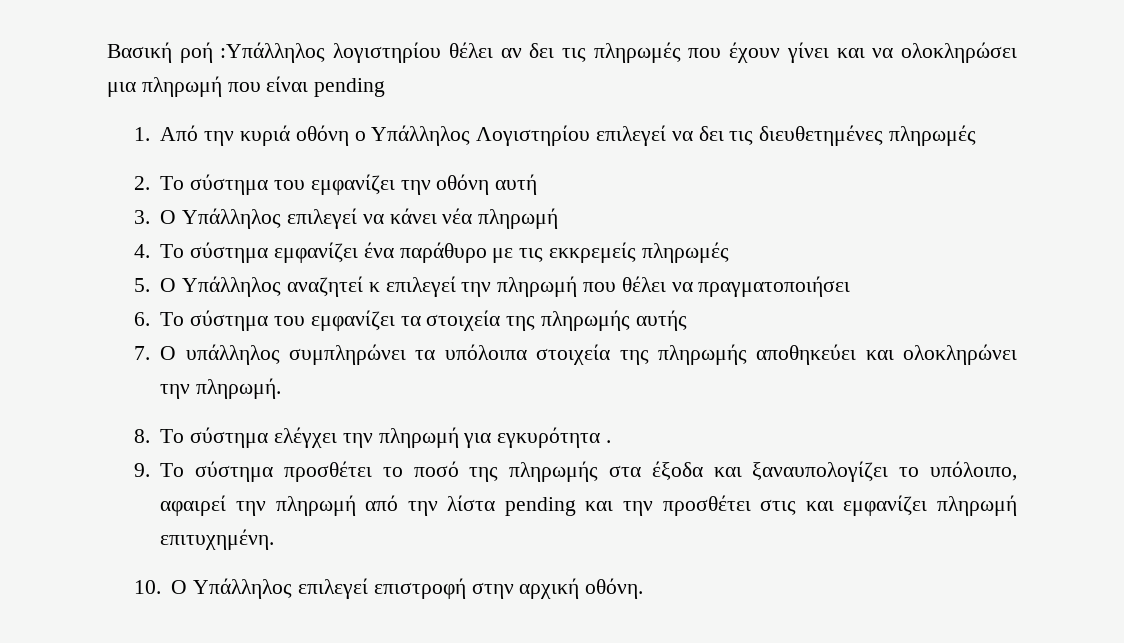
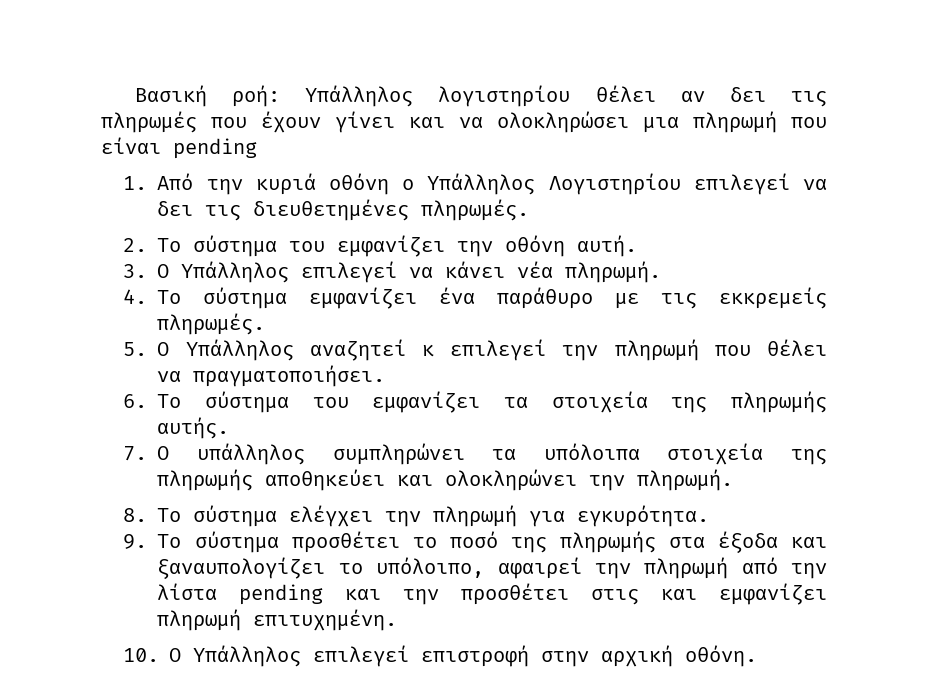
[179,42,326,63] ροή :Υπάλληλος -> [232,85,414,107] ροή: Υπάλληλος
[888,125,976,146] πληρωμές -> [421,199,530,221] πληρωμές.
[495,174,538,195] αυτή -> [577,235,638,257] αυτή.
[478,208,559,229] πληρωμή -> [565,261,662,283] πληρωμή.
[641,242,729,263] πληρωμές -> [157,313,266,335] πληρωμές.
[698,276,851,297] πραγματοποιήσει -> [193,365,386,387] πραγματοποιήσει.
[635,310,687,331] αυτής -> [157,417,230,439] αυτής.
[497,427,611,448] εγκυρότητα . -> [577,505,710,527] εγκυρότητα.

